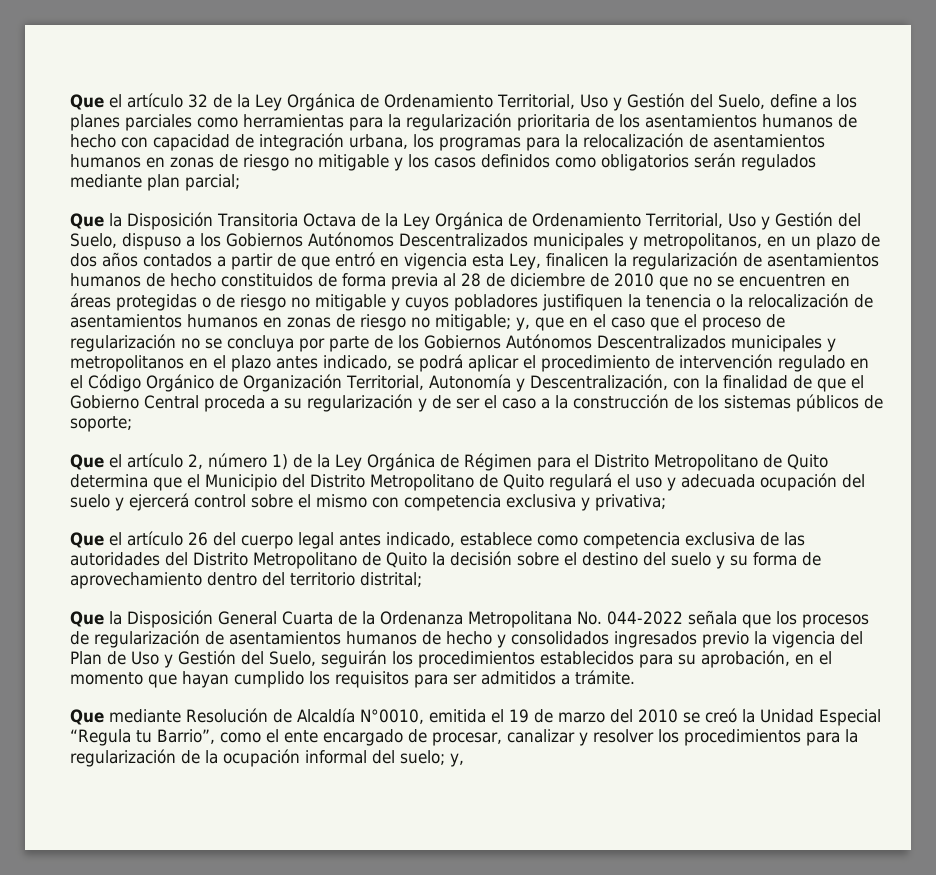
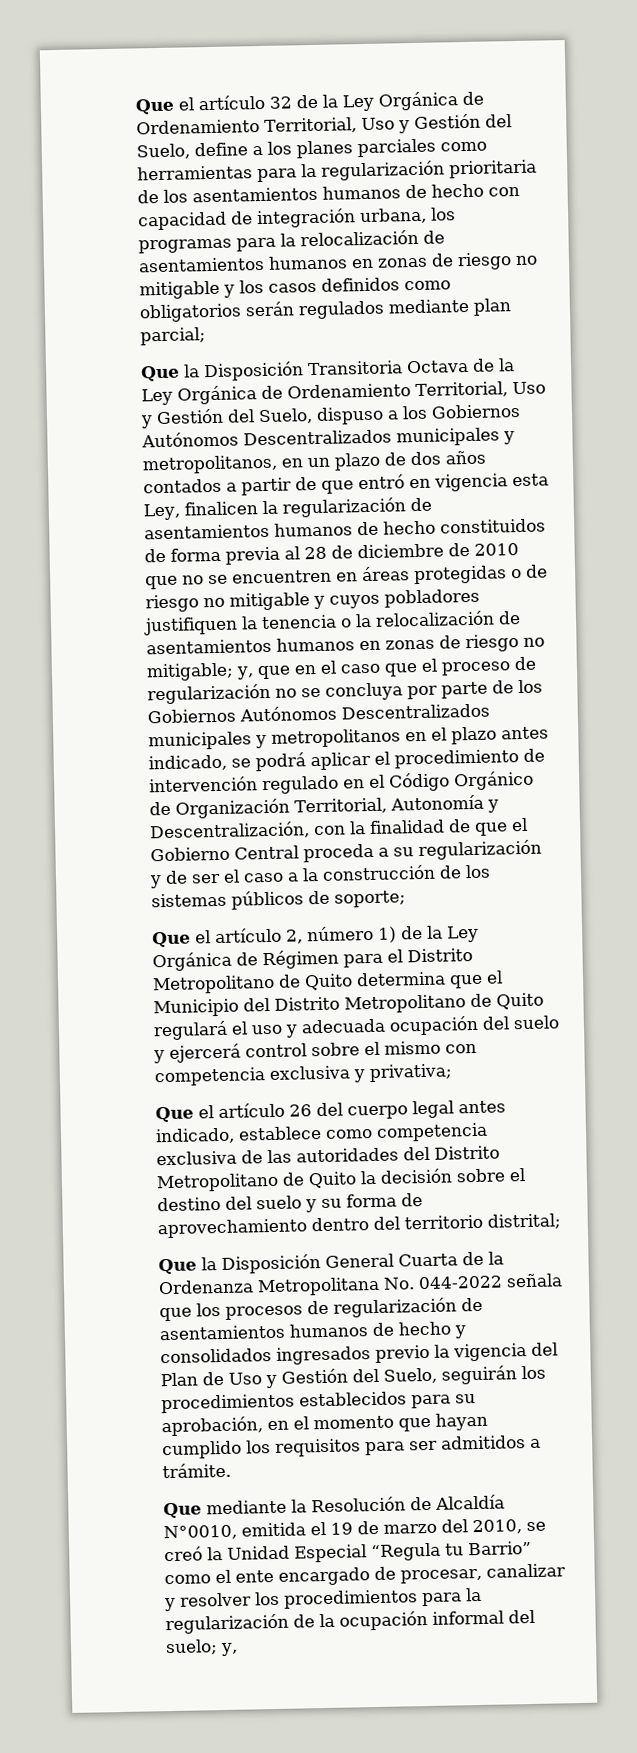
(182, 716) none -> [291,1499,308,1513] la
[638,709,679,723] 2010 -> [472,1519,523,1535] 2010,
[157,729,216,744] Barrio”, -> [468,1540,533,1556] Barrio”

